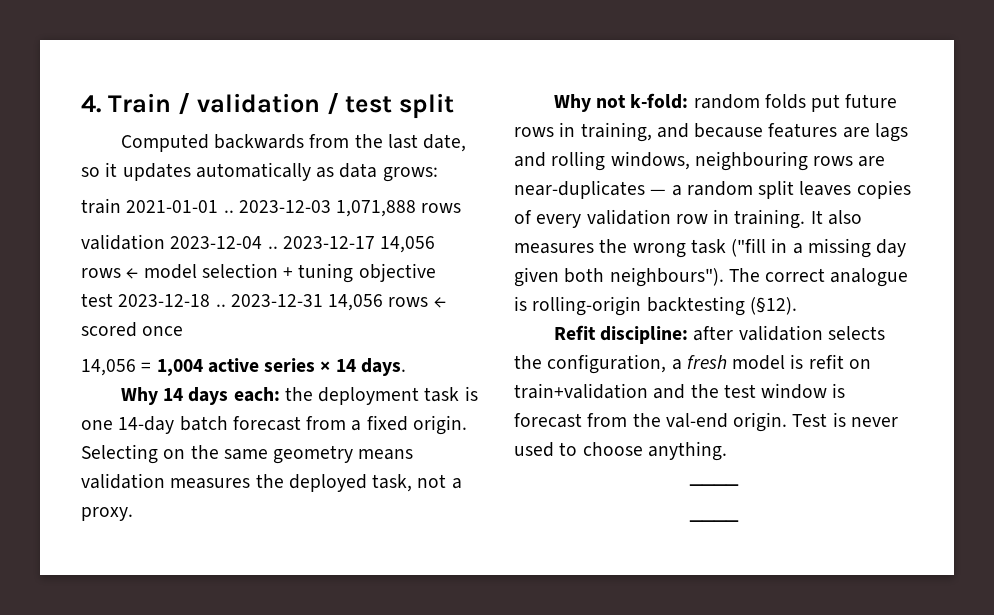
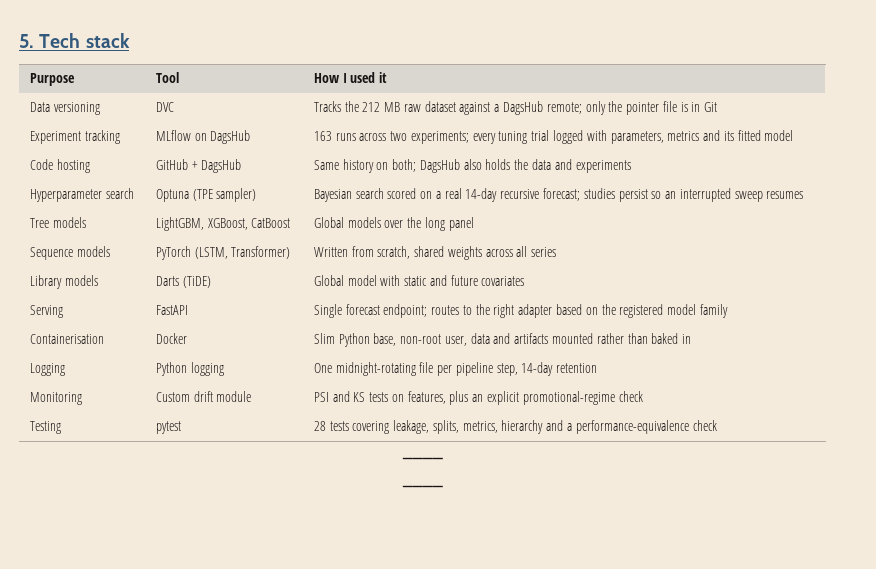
[81,93,455,119] [120,134,467,152] [81,162,438,182] [81,198,462,217] [81,234,436,253] [81,263,436,283] [81,293,446,311] [81,322,184,337] [81,358,406,376] [120,386,478,405] [81,415,467,435] [81,444,414,464] [81,473,462,492] [81,507,133,521] [553,93,898,112] [514,122,908,142] [514,151,886,171] [514,180,911,199] [514,209,862,229] [514,238,907,258] [514,267,909,287] [514,296,797,316] [553,325,885,344] [514,354,871,374] [514,383,846,399] [514,412,898,432] [514,441,727,461] 4. Train / validation / test split // Computed backwards from the last date, so it updates automatically as data grows: // train 2021-01-01 .. 2023-12-03 1,071,888 rows // validation 2023-12-04 .. 2023-12-17 14,056 rows ← model selection + tuning objective // test 2023-12-18 .. 2023-12-31 14,056 rows ← scored once // 14,056 = 1,004 active series × 14 days. // Why 14 days each: the deployment task is one 14-day batch forecast from a fixed origin. Selecting on the same geometry means validation measures the deployed task, not a proxy. // Why not k-fold: random folds put future rows in training, and because features are lags and rolling windows, neighbouring rows are near-duplicates — a random split leaves copies of every validation row in training. It also measures the wrong task ("fill in a missing day given both neighbours"). The correct analogue is rolling-origin backtesting (§12). // Refit discipline: after validation selects the configuration, a fresh model is refit on train+validation and the test window is forecast from the val-end origin. Test is never used to choose anything. -> [19,33,130,48] [29,73,75,86] [155,72,179,83] [313,72,388,83] [29,102,100,115] [155,102,174,112] [313,101,718,115] [29,130,120,144] [155,130,251,144] [313,130,794,144] [29,159,90,173] [155,159,242,173] [313,159,631,173] [29,188,134,202] [155,188,257,202] [313,188,804,202] [29,217,86,228] [155,217,291,231] [313,217,474,231] [29,246,110,260] [155,246,291,260] [313,246,557,260] [29,275,98,289] [155,276,211,288] [313,275,525,286] [29,305,63,318] [155,305,188,315] [313,304,728,318] [29,334,104,344] [155,333,187,344] [313,333,692,347] [29,363,65,376] [155,362,224,376] [313,362,598,376] [29,392,82,405] [155,391,252,402] [313,391,643,405] [29,421,61,434] [155,421,181,434] [313,420,717,434] 5. Tech stack // Purpose | Tool | How I used it // Data versioning | DVC | Tracks the 212 MB raw dataset against a DagsHub remote; only the pointer file is in Git // Experiment tracking | MLflow on DagsHub | 163 runs across two experiments; every tuning trial logged with parameters, metrics and its fitted model // Code hosting | GitHub + DagsHub | Same history on both; DagsHub also holds the data and experiments // Hyperparameter search | Optuna (TPE sampler) | Bayesian search scored on a real 14-day recursive forecast; studies persist so an interrupted sweep resumes // Tree models | LightGBM, XGBoost, CatBoost | Global models over the long panel // Sequence models | PyTorch (LSTM, Transformer) | Written from scratch, shared weights across all series // Library models | Darts (TiDE) | Global model with static and future covariates // Serving | FastAPI | Single forecast endpoint; routes to the right adapter based on the registered model family // Containerisation | Docker | Slim Python base, non-root user, data and artifacts mounted rather than baked in // Logging | Python logging | One midnight-rotating file per pipeline step, 14-day retention // Monitoring | Custom drift module | PSI and KS tests on features, plus an explicit promotional-regime check // Testing | pytest | 28 tests covering leakage, splits, metrics, hierarchy and a performance-equivalence check

